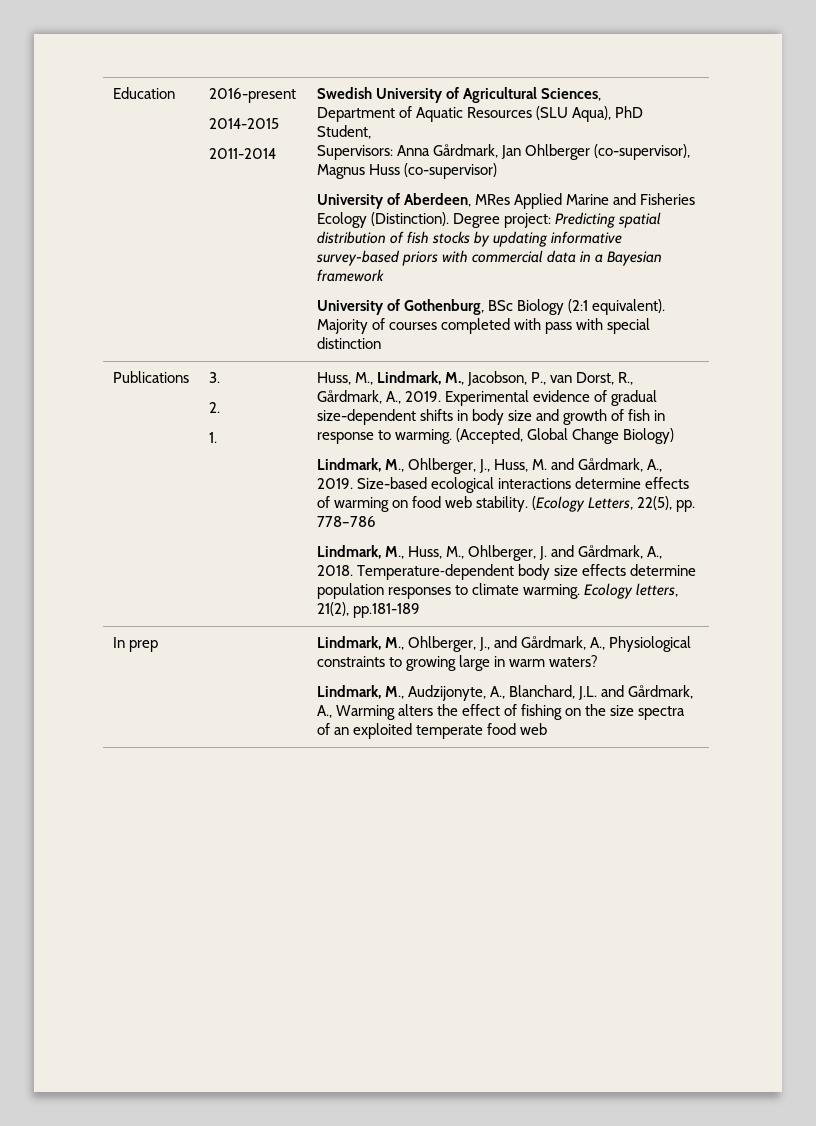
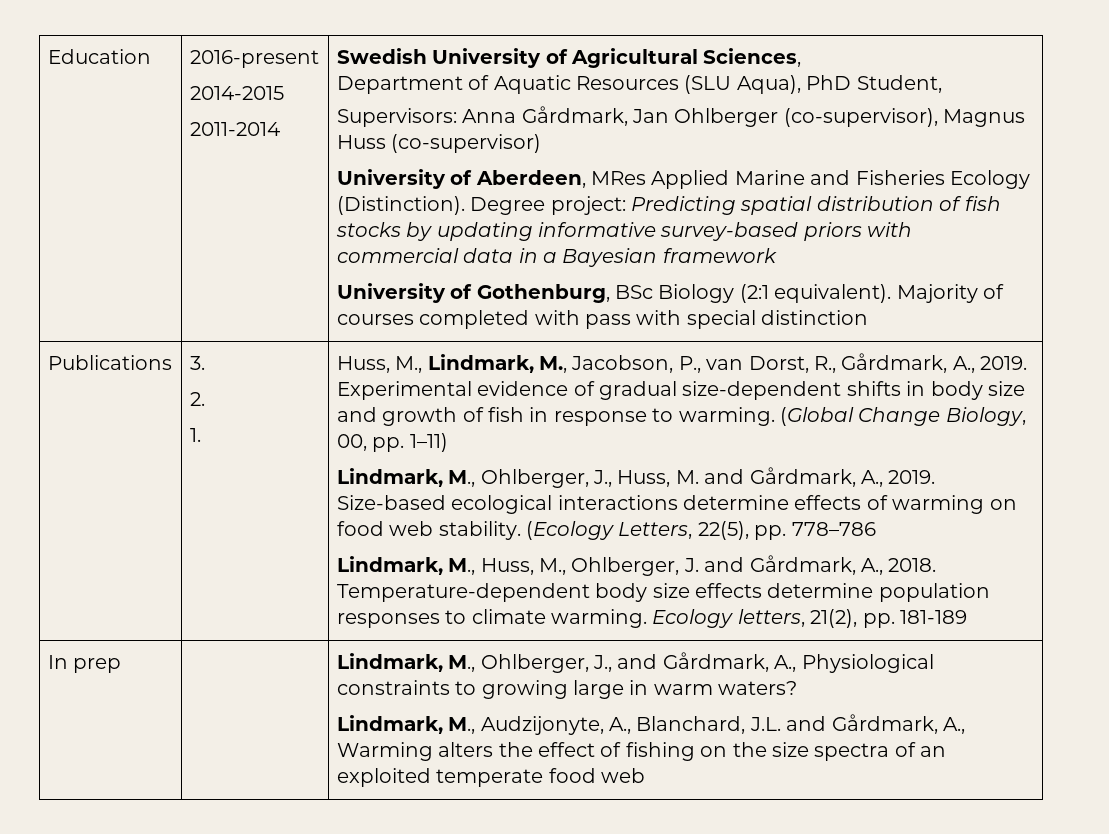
[456,428,675,444] (Accepted, Global Change Biology) -> [779,407,1026,426] [336,433,448,452] (Global Change Biology, 00, pp. 1–11)
[352,603,420,618] pp.181-189 -> [862,610,967,628] pp. 181-189

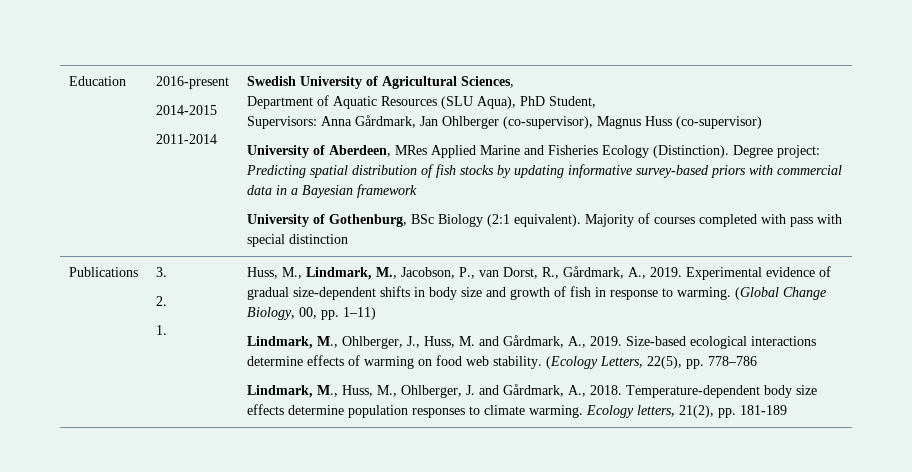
[47,655,122,673] [336,652,934,673] [336,680,798,699] [336,714,965,735] [336,742,947,761] [336,768,645,787] // In prep | | Lindmark, M., Ohlberger, J., and Gårdmark, A., Physiological constraints to growing large in warm waters? // Lindmark, M., Audzijonyte, A., Blanchard, J.L. and Gårdmark, A., Warming alters the effect of fishing on the size spectra of an exploited temperate food web -> (787, 410) none

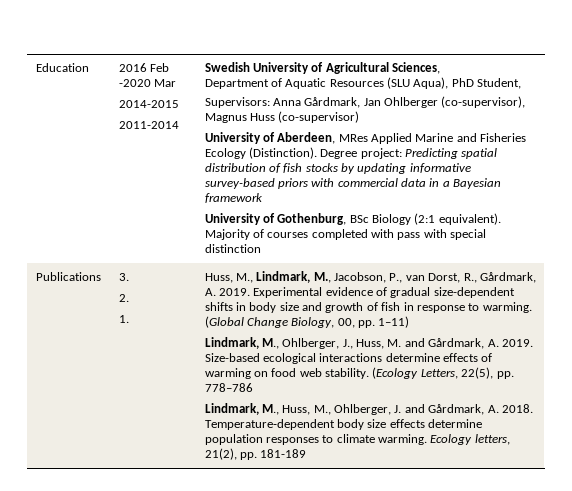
[155,76,229,89] 2016-present -> [118,63,169,72] [118,79,176,87] 2016 Feb -2020 Mar
[627,267,646,279] A., -> [204,288,216,296] A.
[567,336,586,348] A., -> [487,339,499,347] A.
[567,385,586,397] A., -> [487,405,499,413] A.

